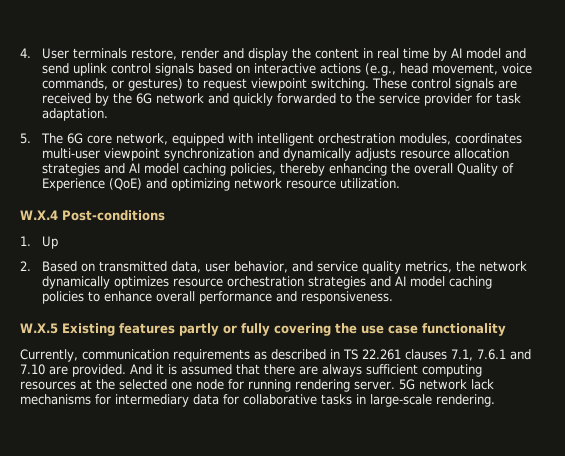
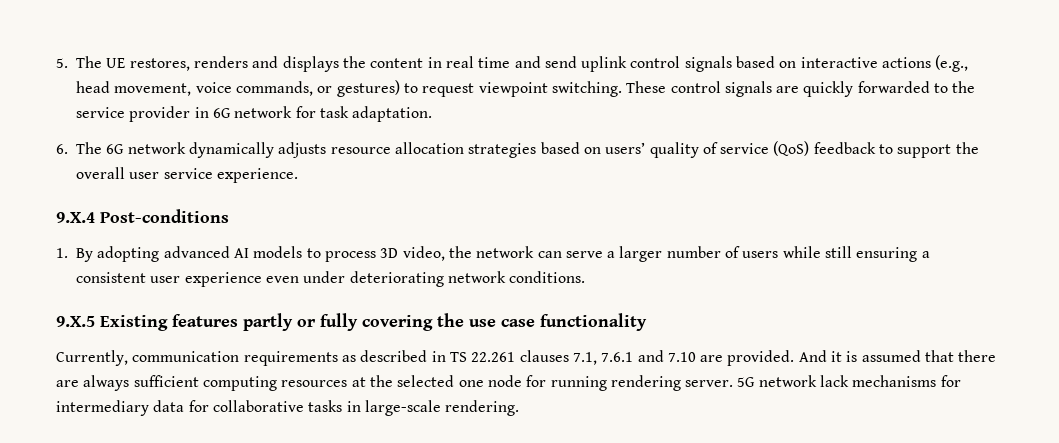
[20,48,289,61] 4. User terminals restore, render and display -> [56,56,339,72] 5. The UE restores, renders and displays
[433,48,502,61] by AI model -> (511, 62) none
[42,93,230,106] received by the 6G network and -> (800, 89) none
(473, 99) none -> [194,106,293,118] in 6G network
[20,133,31,144] 5. -> [56,144,68,154] 6.
[87,133,523,146] [42,148,280,161] core network, equipped with intelligent orchestration modules, coordinates multi-user viewpoint synchronization and -> [127,142,186,154] network
[104,163,515,176] [42,178,401,191] [20,210,165,221] [20,236,59,249] [20,261,528,274] [42,276,493,289] [42,291,394,304] [20,323,58,334] and AI model caching policies, thereby enhancing the overall Quality of Experience (QoE) and optimizing network resource utilization. // W.X.4 Post-conditions // 1. Up // 2. Based on transmitted data, user behavior, and service quality metrics, the network dynamically optimizes resource orchestration strategies and AI model caching policies to enhance overall performance and responsiveness. // W.X.5 -> [540,141,979,158] [76,167,298,183] [56,209,229,223] [56,246,930,262] [76,271,586,287] [56,316,95,327] based on users’ quality of service (QoS) feedback to support the overall user service experience. // 9.X.4 Post-conditions // 1. By adopting advanced AI models to process 3D video, the network can serve a larger number of users while still ensuring a consistent user experience even under deteriorating network conditions. // 9.X.5

